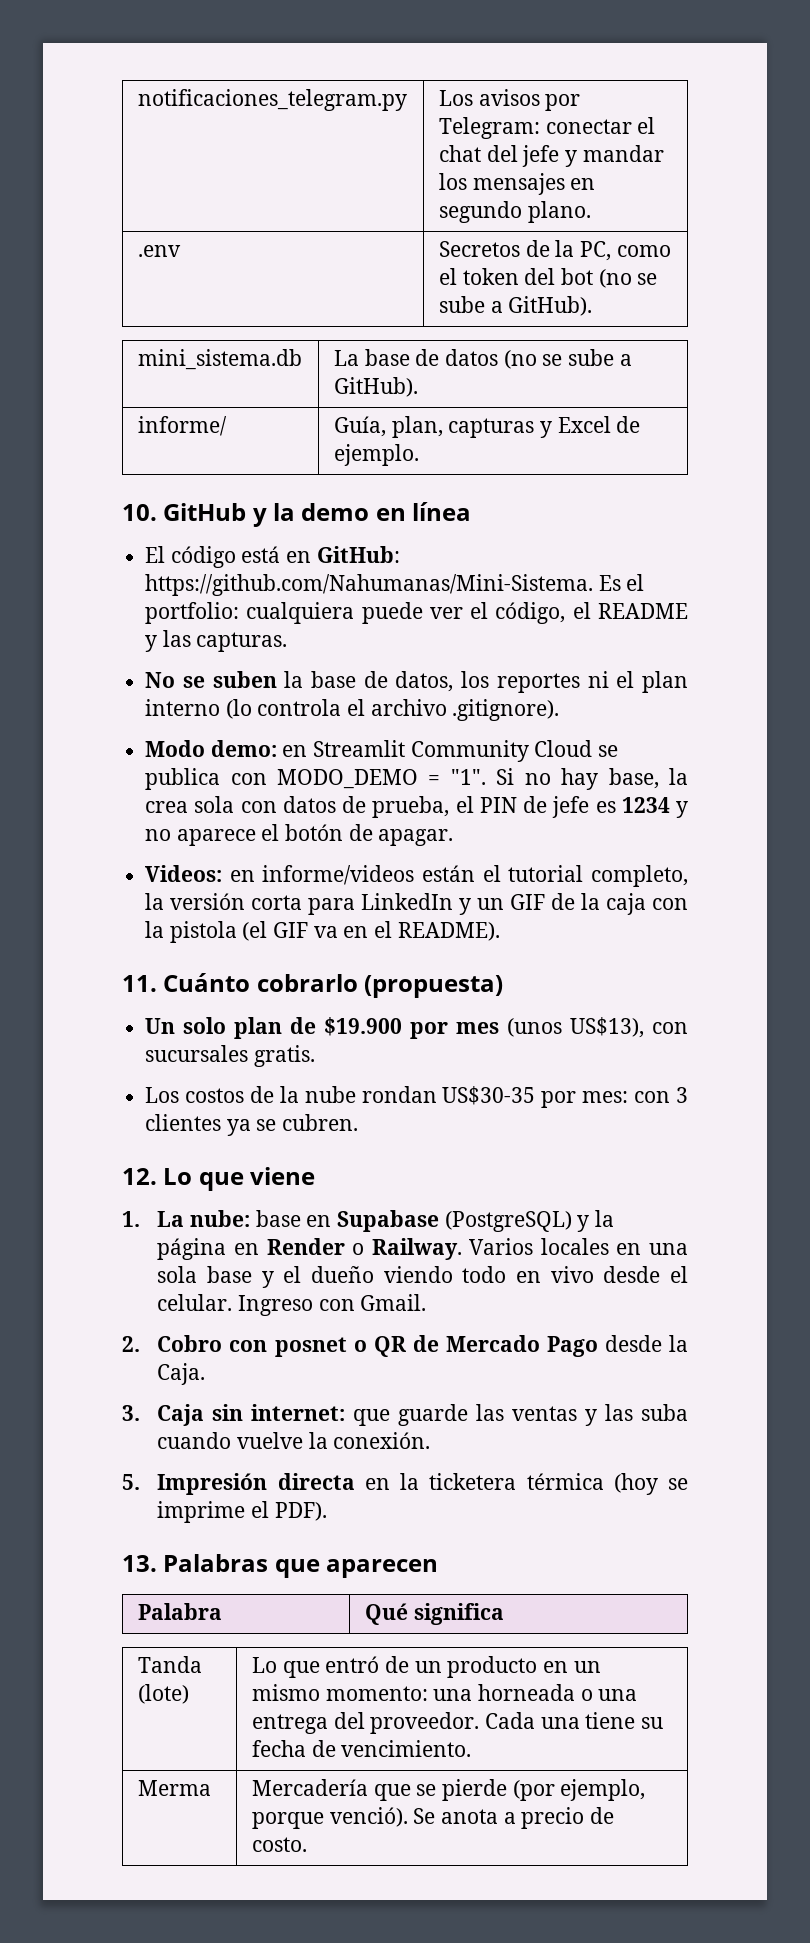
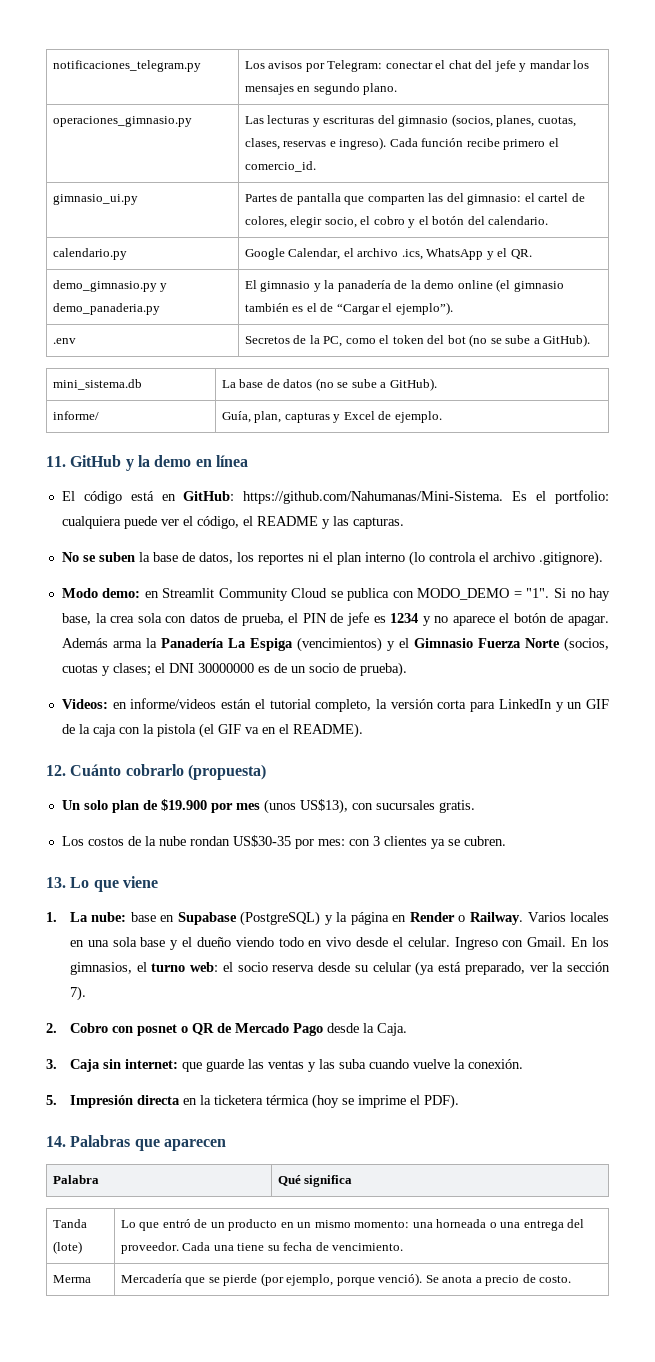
(591, 212) none -> [52,116,192,127] [244,114,576,127] [244,137,559,150] [244,161,316,172] [52,194,138,205] [244,193,585,205] [244,216,549,228] [52,248,127,260] [244,248,532,260] [52,280,168,292] [52,303,160,315] [244,279,564,292] [244,302,453,315] // operaciones_gimnasio.py | Las lecturas y escrituras del gimnasio (socios, planes, cuotas, clases, reservas e ingreso). Cada función recibe primero el comercio_id. // gimnasio_ui.py | Partes de pantalla que comparten las del gimnasio: el cartel de colores, elegir socio, el cobro y el botón del calendario. // calendario.py | Google Calendar, el archivo .ics, WhatsApp y el QR. // demo_gimnasio.py y demo_panaderia.py | El gimnasio y la panadería de la demo online (el gimnasio también es el de “Cargar el ejemplo”).
[122,504,157,521] 10. -> [46,456,66,467] 11.
(454, 837) none -> [61,637,609,652] [61,662,407,677] Además arma la Panadería La Espiga (vencimientos) y el Gimnasio Fuerza Norte (socios, cuotas y clases; el DNI 30000000 es de un socio de prueba).
[122,975,157,992] 11. -> [46,765,66,776] 12.
[122,1168,157,1185] 12. -> [46,877,66,888] 13.
(427, 1302) none -> [571,937,609,947] [69,961,611,976] [69,986,86,1001] En los gimnasios, el turno web: el socio reserva desde su celular (ya está preparado, ver la sección 7).
[122,1555,157,1572] 13. -> [46,1136,66,1147] 14.

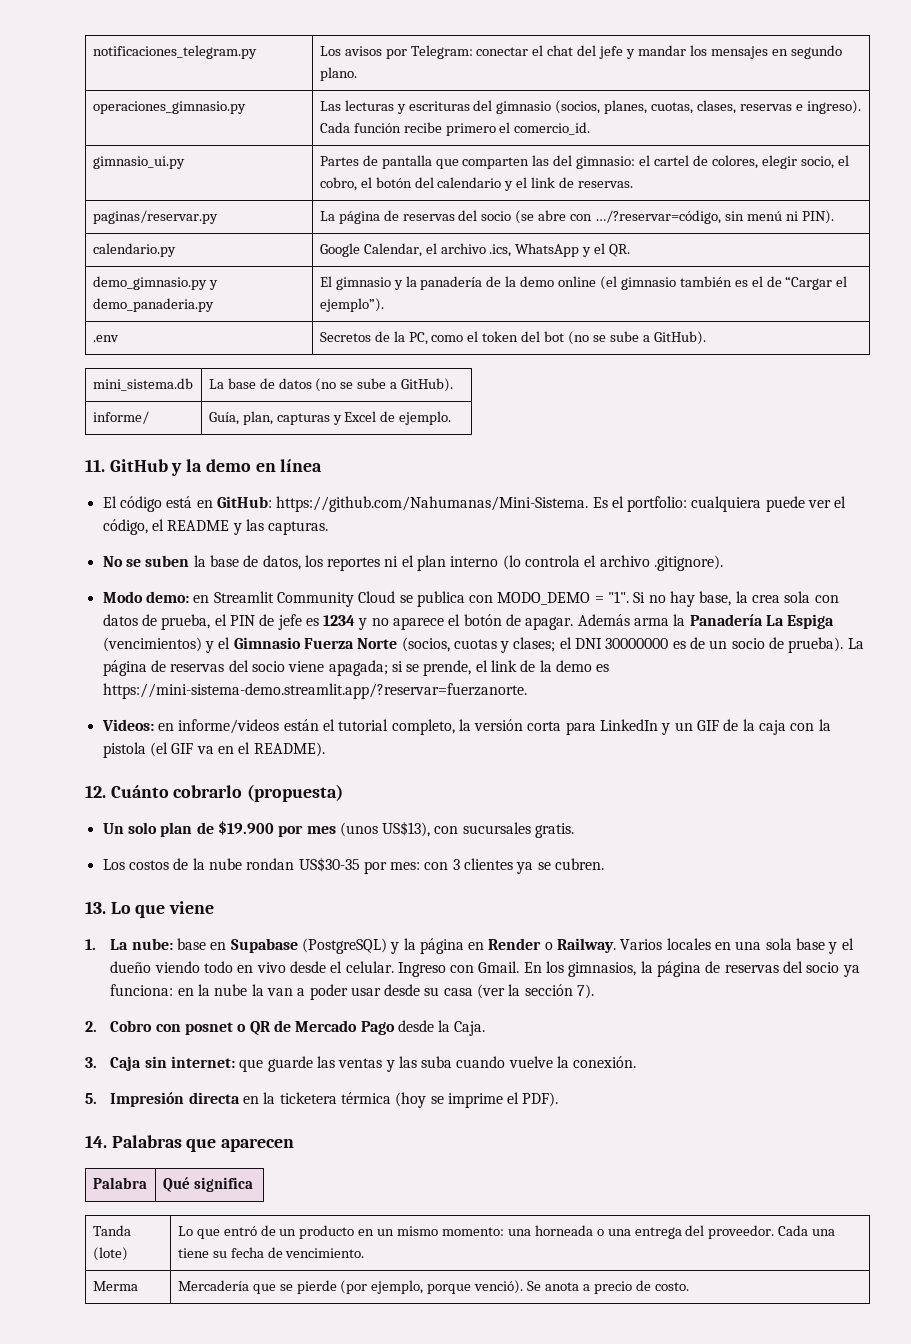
[373,216,416,228] cobro y -> [319,177,357,191] cobro,
[488,216,549,225] calendario. -> [437,177,633,191] [92,210,218,224] [319,210,834,224] calendario y el link de reservas. // paginas/reservar.py | La página de reservas del socio (se abre con …/?reservar=código, sin menú ni PIN).
(407, 669) none -> [847,638,864,649] [102,660,610,676] [102,683,527,699] La página de reservas del socio viene apagada; si se prende, el link de la demo es https://mini-sistema-demo.streamlit.app/?reservar=fuerzanorte.
[136,961,548,976] el turno web: el socio reserva desde su celular (ya está preparado, ver -> [640,961,860,977] [110,984,506,1000] la página de reservas del socio ya funciona: en la nube la van a poder usar desde su casa (ver

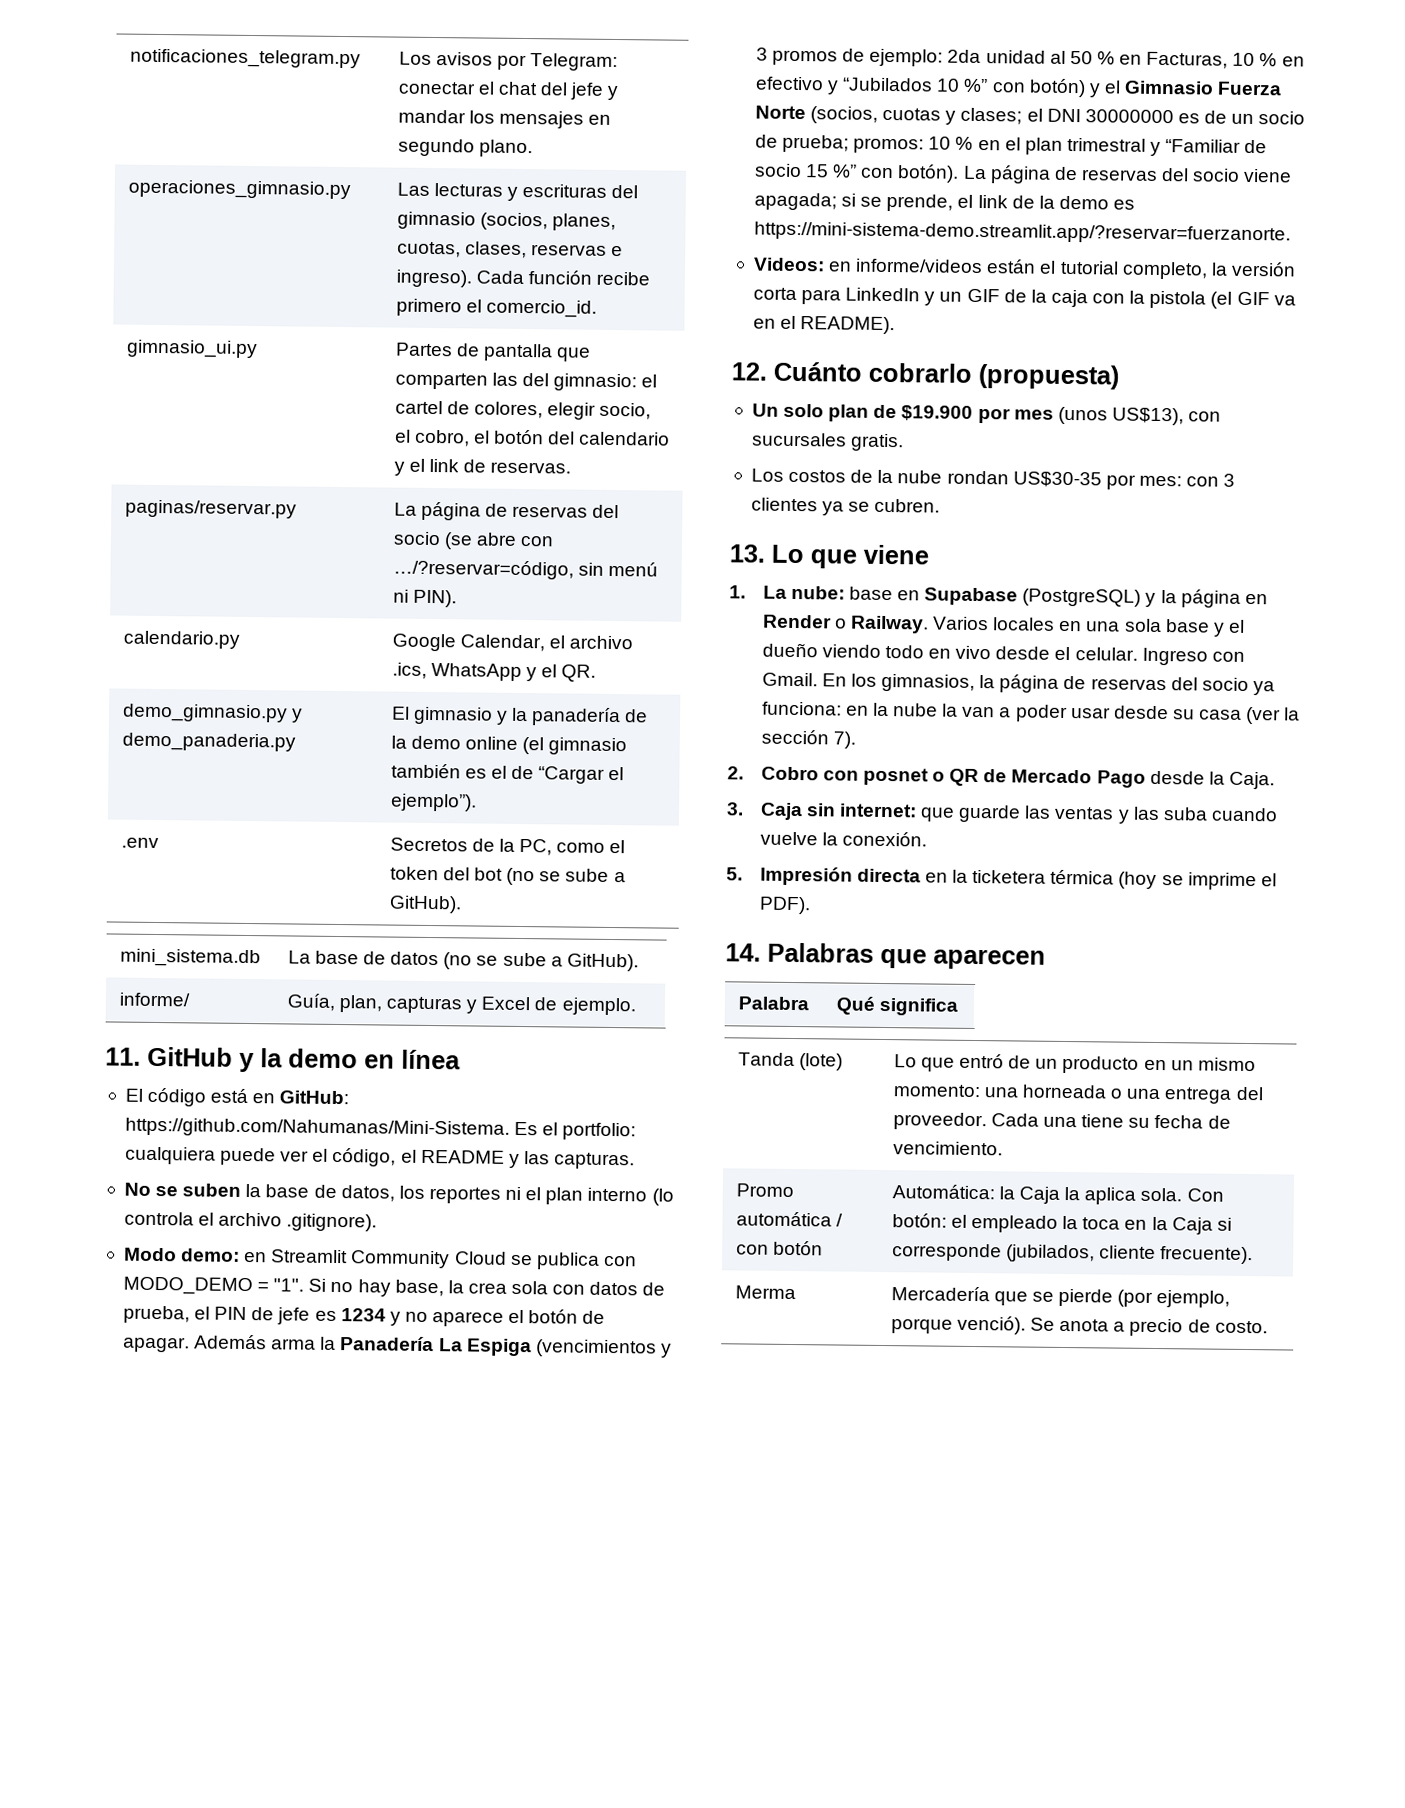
[102,637,202,652] (vencimientos) -> [535,1339,672,1358] [755,47,1305,69] [754,76,1086,98] (vencimientos y 3 promos de ejemplo: 2da unidad al 50 % en Facturas, 10 % en efectivo y “Jubilados 10 %” con botón)
[788,637,844,653] prueba). -> [782,134,1268,156] [754,163,960,183] prueba; promos: 10 % en el plan trimestral y “Familiar de socio 15 %” con botón).
(365, 1253) none -> [735,1183,794,1198] [735,1211,843,1227] [735,1240,823,1256] [891,1184,1224,1205] [891,1213,1232,1235] [891,1243,1254,1265] // Promo automática / con botón | Automática: la Caja la aplica sola. Con botón: el empleado la toca en la Caja si corresponde (jubilados, cliente frecuente).

